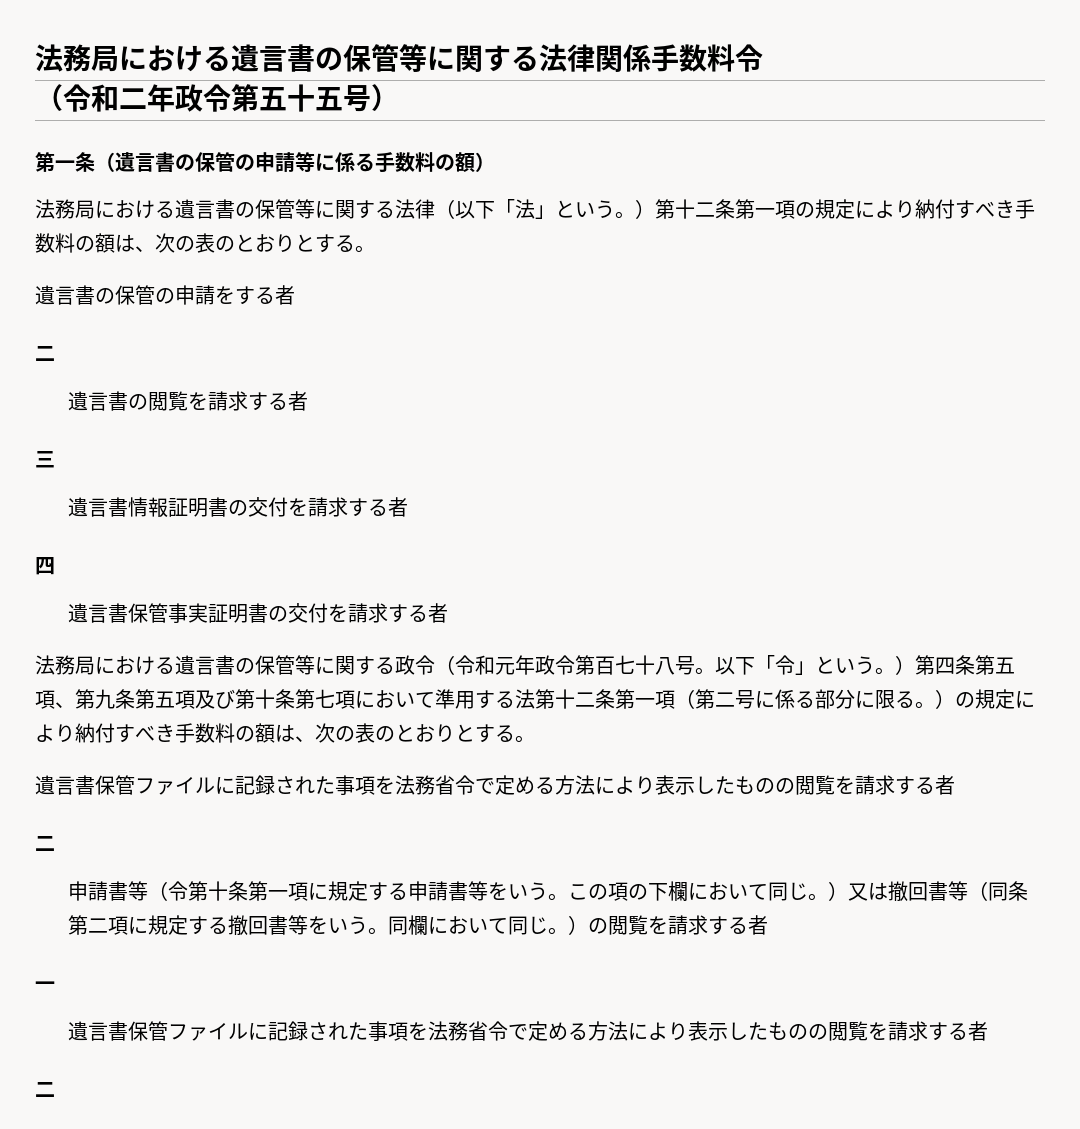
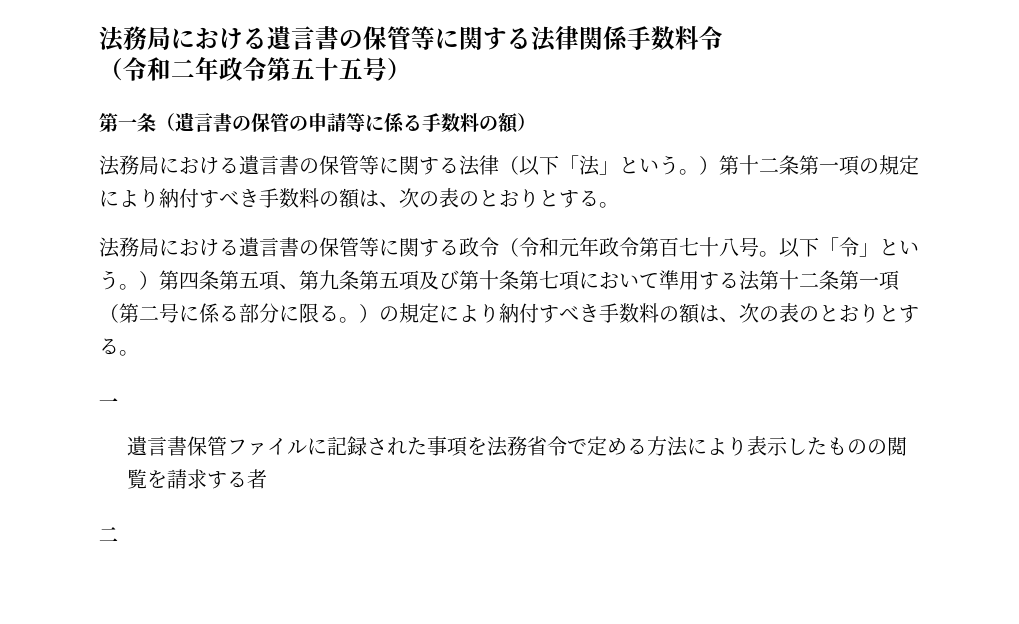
[35,285,295,305] [35,346,55,361] [68,391,309,411] [35,451,55,468] [68,497,409,518] [35,557,55,575] [68,603,449,623] // 遺言書の保管の申請をする者 // 二 // 遺言書の閲覧を請求する者 // 三 // 遺言書情報証明書の交付を請求する者 // 四 // 遺言書保管事実証明書の交付を請求する者 -> (619, 205) none
[35,775,955,795] [35,836,55,851] [68,881,1029,902] [68,915,769,936] // 遺言書保管ファイルに記録された事項を法務省令で定める方法により表示したものの閲覧を請求する者 // 二 // 申請書等（令第十条第一項に規定する申請書等をいう。この項の下欄において同じ。）又は撤回書等（同条第二項に規定する撤回書等をいう。同欄において同じ。）の閲覧を請求する者 -> (139, 353) none

